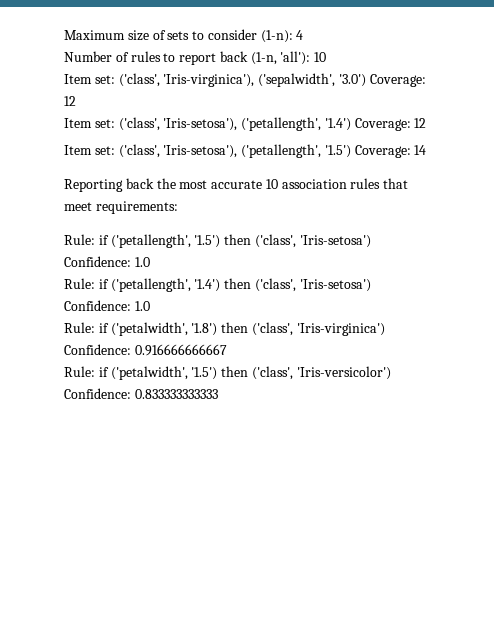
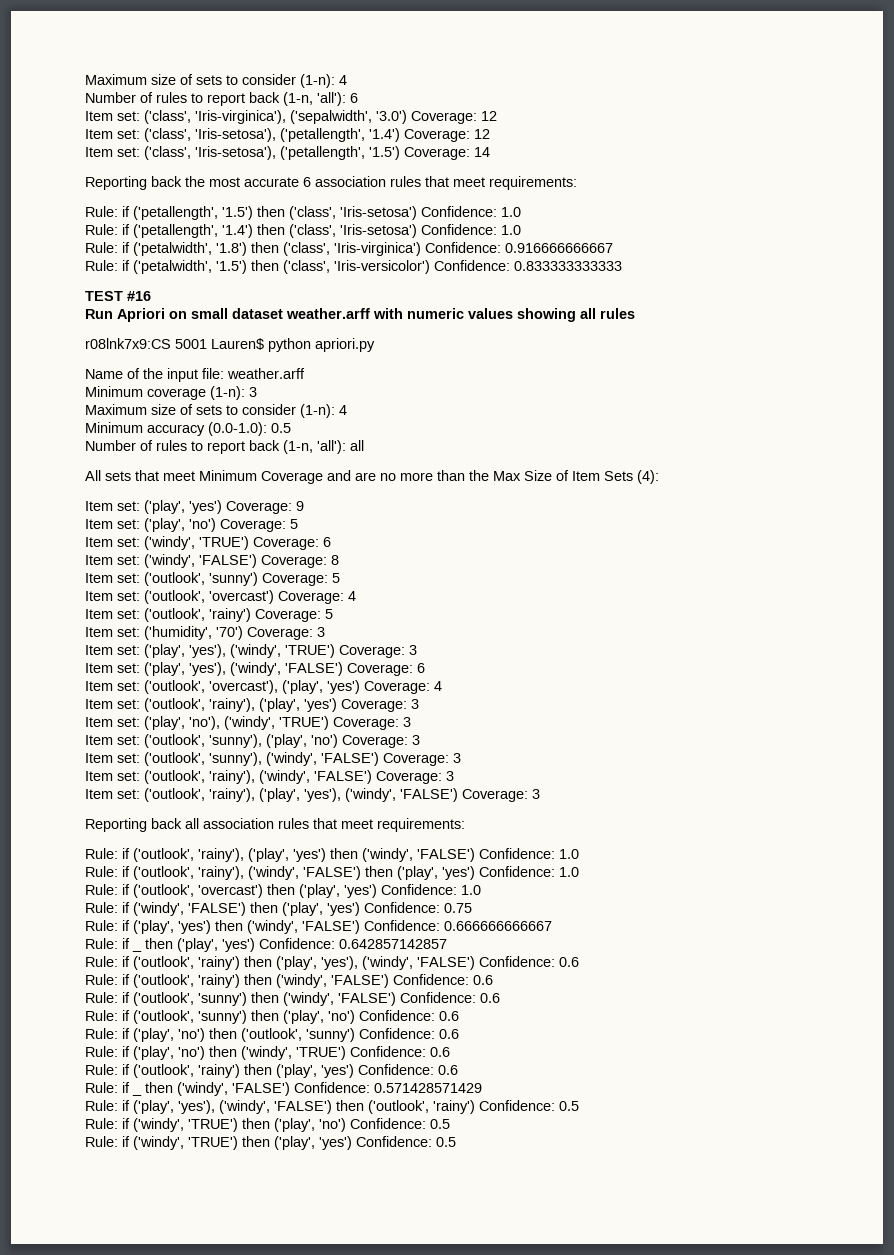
[314,52,327,62] 10 -> [350,93,358,103] 6
[265,179,278,189] 10 -> [303,177,311,187] 6
(218, 394) none -> [85,291,151,301] [85,308,635,322] [85,338,375,352] [85,368,305,382] [85,386,257,400] [85,404,347,418] [85,422,291,436] [85,440,364,454] [85,470,659,484] [85,500,304,514] [85,518,298,532] [85,536,331,550] [85,554,339,568] [85,572,340,586] [85,590,356,604] [85,608,333,622] [85,626,325,640] [85,644,417,658] [85,662,425,676] [85,680,442,694] [85,698,419,712] [85,716,411,730] [85,734,420,748] [85,752,461,766] [85,770,454,784] [85,788,540,802] [85,818,465,832] [85,848,579,862] [85,866,579,880] [85,884,481,898] [85,902,472,916] [85,920,552,934] [85,938,130,949] [132,949,142,952] [145,938,447,952] [85,956,579,970] [85,974,493,988] [85,992,500,1006] [85,1010,459,1024] [85,1028,459,1042] [85,1046,450,1060] [85,1064,458,1078] [85,1082,130,1093] [132,1093,142,1096] [145,1082,482,1096] [85,1100,579,1114] [85,1118,450,1132] [85,1136,456,1150] // TEST #16 // Run Apriori on small dataset weather.arff with numeric values showing all rules // r08lnk7x9:CS 5001 Lauren$ python apriori.py // Name of the input file: weather.arff // Minimum coverage (1-n): 3 // Maximum size of sets to consider (1-n): 4 // Minimum accuracy (0.0-1.0): 0.5 // Number of rules to report back (1-n, 'all'): all // All sets that meet Minimum Coverage and are no more than the Max Size of Item Sets (4): // Item set: ('play', 'yes') Coverage: 9 // Item set: ('play', 'no') Coverage: 5 // Item set: ('windy', 'TRUE') Coverage: 6 // Item set: ('windy', 'FALSE') Coverage: 8 // Item set: ('outlook', 'sunny') Coverage: 5 // Item set: ('outlook', 'overcast') Coverage: 4 // Item set: ('outlook', 'rainy') Coverage: 5 // Item set: ('humidity', '70') Coverage: 3 // Item set: ('play', 'yes'), ('windy', 'TRUE') Coverage: 3 // Item set: ('play', 'yes'), ('windy', 'FALSE') Coverage: 6 // Item set: ('outlook', 'overcast'), ('play', 'yes') Coverage: 4 // Item set: ('outlook', 'rainy'), ('play', 'yes') Coverage: 3 // Item set: ('play', 'no'), ('windy', 'TRUE') Coverage: 3 // Item set: ('outlook', 'sunny'), ('play', 'no') Coverage: 3 // Item set: ('outlook', 'sunny'), ('windy', 'FALSE') Coverage: 3 // Item set: ('outlook', 'rainy'), ('windy', 'FALSE') Coverage: 3 // Item set: ('outlook', 'rainy'), ('play', 'yes'), ('windy', 'FALSE') Coverage: 3 // Reporting back all association rules that meet requirements: // Rule: if ('outlook', 'rainy'), ('play', 'yes') then ('windy', 'FALSE') Confidence: 1.0 // Rule: if ('outlook', 'rainy'), ('windy', 'FALSE') then ('play', 'yes') Confidence: 1.0 // Rule: if ('outlook', 'overcast') then ('play', 'yes') Confidence: 1.0 // Rule: if ('windy', 'FALSE') then ('play', 'yes') Confidence: 0.75 // Rule: if ('play', 'yes') then ('windy', 'FALSE') Confidence: 0.666666666667 // Rule: if _ then ('play', 'yes') Confidence: 0.642857142857 // Rule: if ('outlook', 'rainy') then ('play', 'yes'), ('windy', 'FALSE') Confidence: 0.6 // Rule: if ('outlook', 'rainy') then ('windy', 'FALSE') Confidence: 0.6 // Rule: if ('outlook', 'sunny') then ('windy', 'FALSE') Confidence: 0.6 // Rule: if ('outlook', 'sunny') then ('play', 'no') Confidence: 0.6 // Rule: if ('play', 'no') then ('outlook', 'sunny') Confidence: 0.6 // Rule: if ('play', 'no') then ('windy', 'TRUE') Confidence: 0.6 // Rule: if ('outlook', 'rainy') then ('play', 'yes') Confidence: 0.6 // Rule: if _ then ('windy', 'FALSE') Confidence: 0.571428571429 // Rule: if ('play', 'yes'), ('windy', 'FALSE') then ('outlook', 'rainy') Confidence: 0.5 // Rule: if ('windy', 'TRUE') then ('play', 'no') Confidence: 0.5 // Rule: if ('windy', 'TRUE') then ('play', 'yes') Confidence: 0.5

